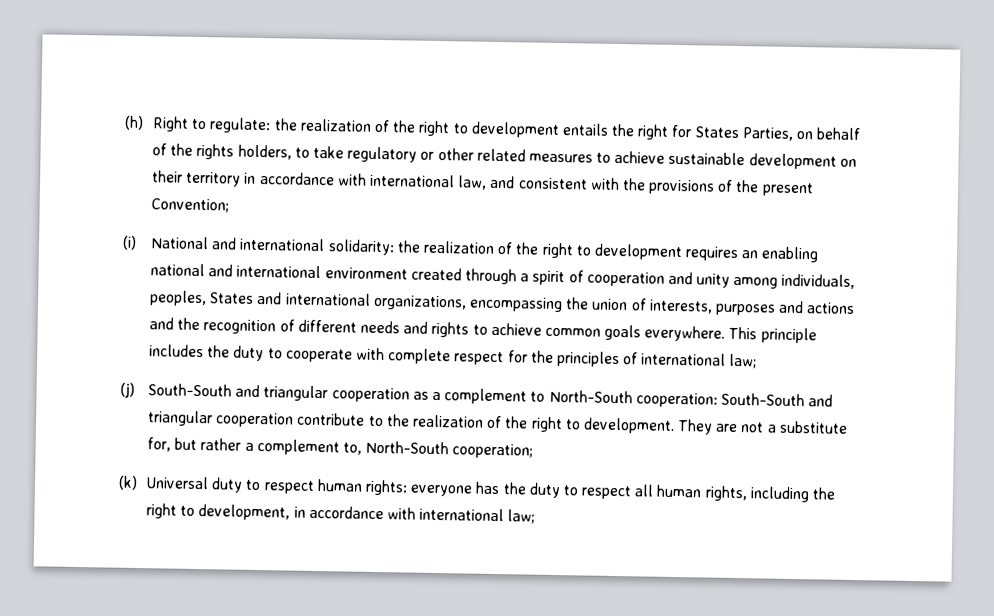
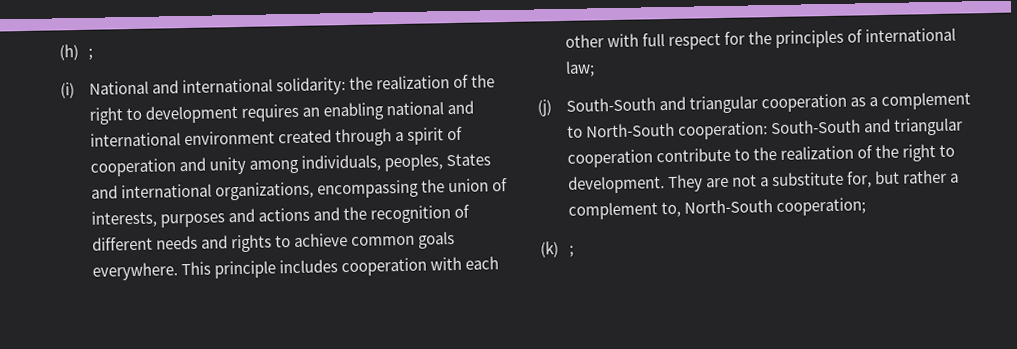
[152,116,862,141] [152,143,857,170] [152,170,814,197] [151,198,230,213] Right to regulate: the realization of the right to development entails the right for States Parties, on behalf of the rights holders, to take regulatory or other related measures to achieve sustainable development on their territory in accordance with international law, and consistent with the provisions of the present Convention; -> [87,48,93,60] ;
[207,345,452,365] the duty to cooperate with complete -> [341,256,500,277] [564,33,665,48] cooperation with each other with full
[146,476,837,503] [146,503,536,524] Universal duty to respect human rights: everyone has the duty to respect all human rights, including the right to development, in accordance with international law; -> [568,245,574,257] ;

